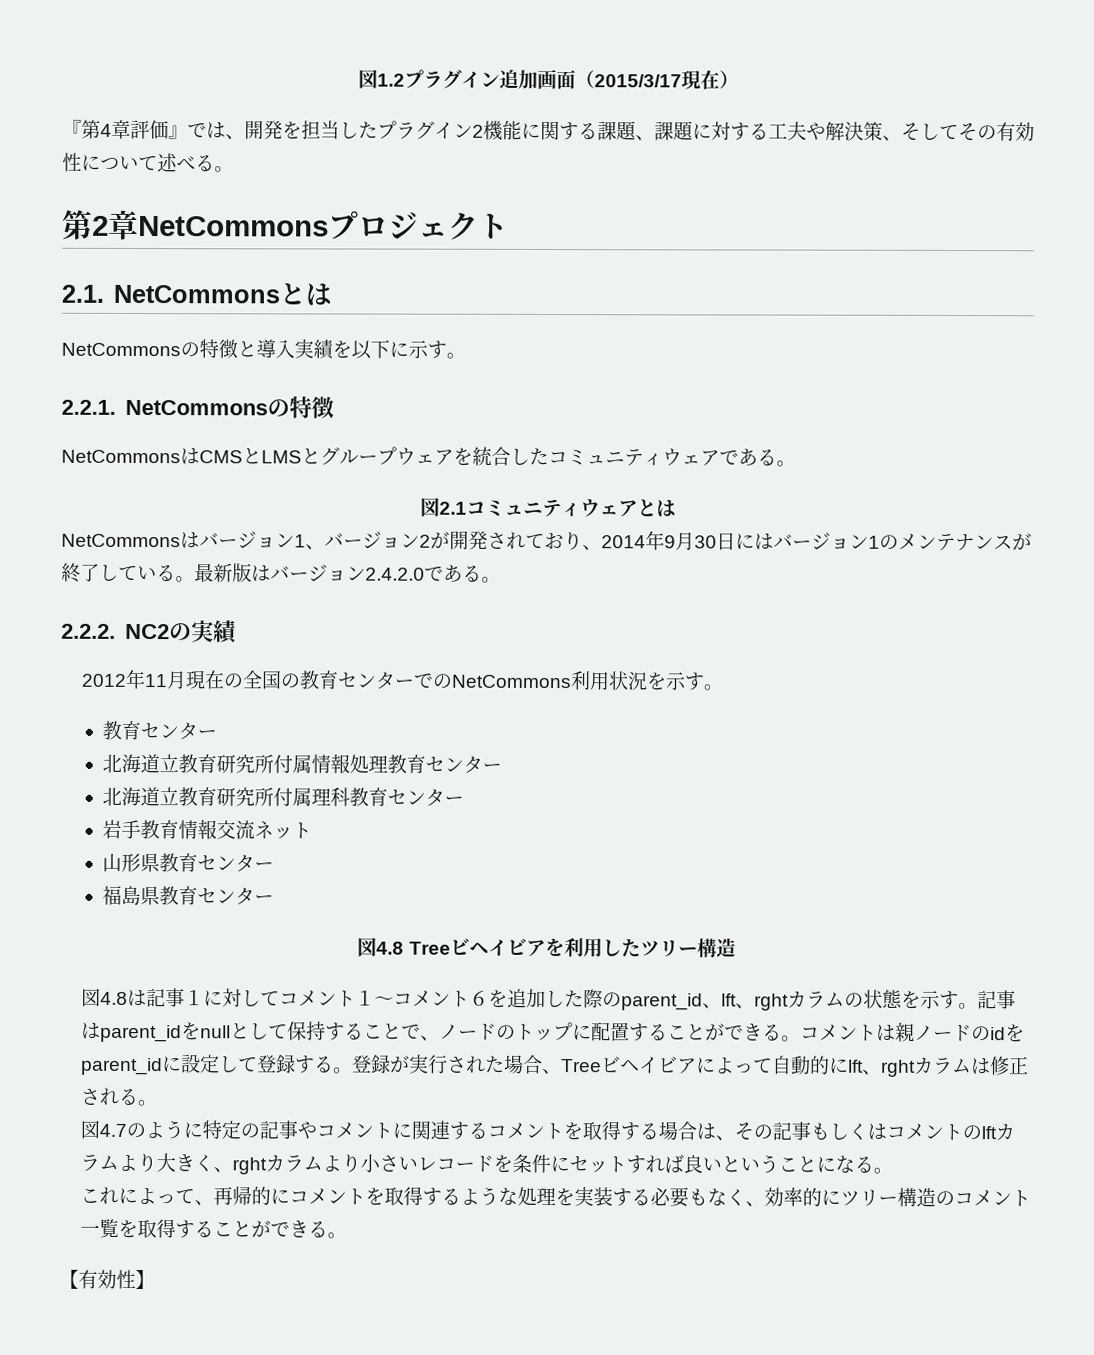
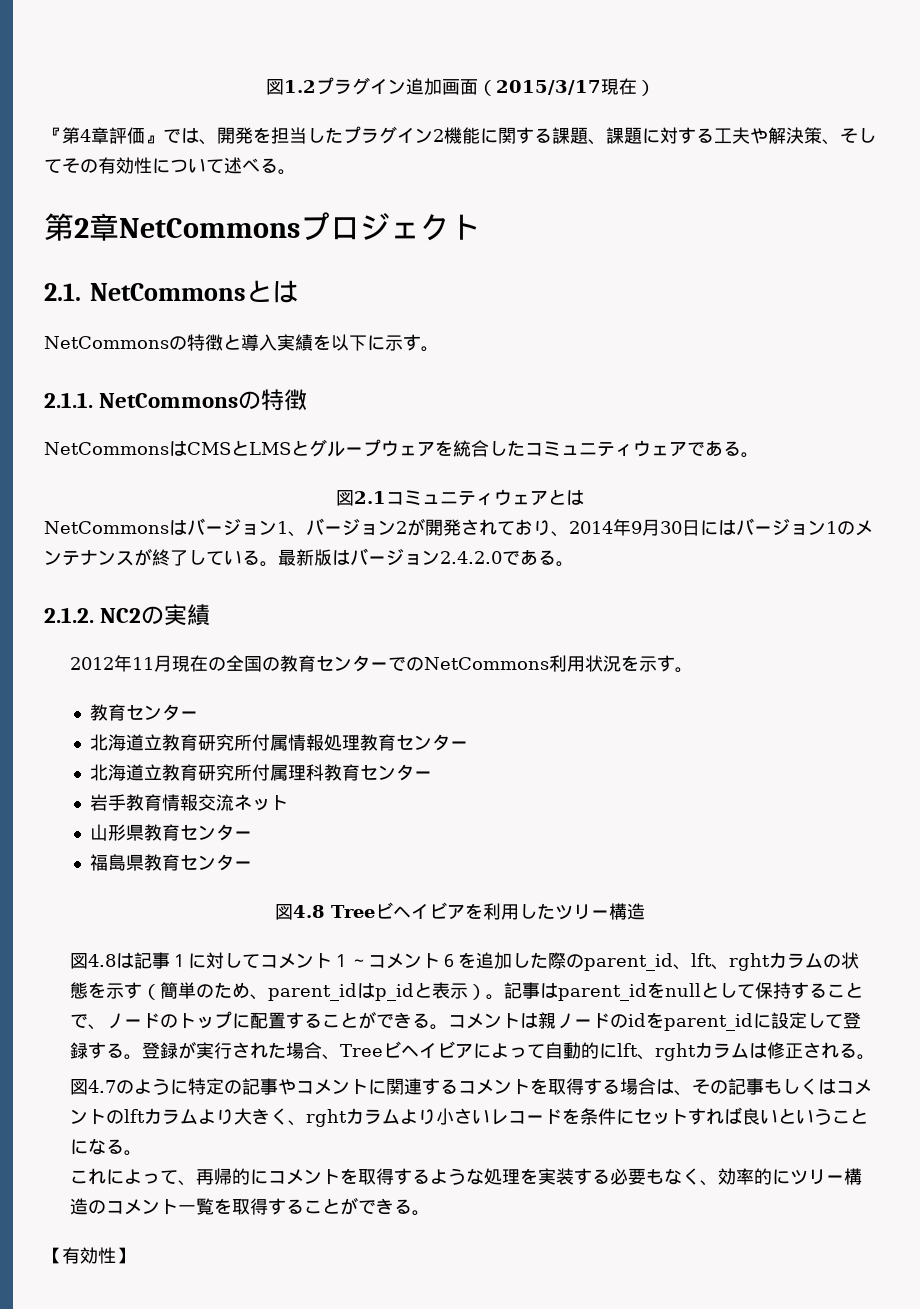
[61,399,116,415] 2.2.1. -> [44,392,93,408] 2.1.1.
[61,623,116,639] 2.2.2. -> [44,607,94,623] 2.1.2.
(960, 1000) none -> [141,982,486,1001] （簡単のため、parent_idはp_idと表示）

